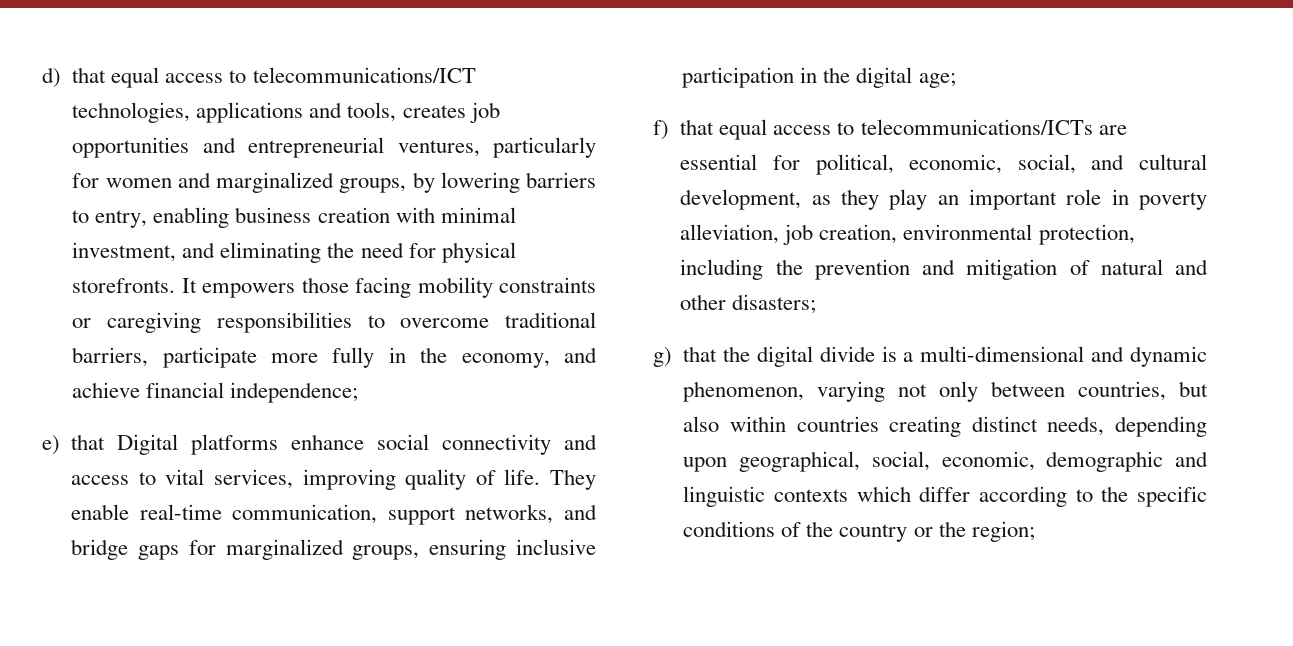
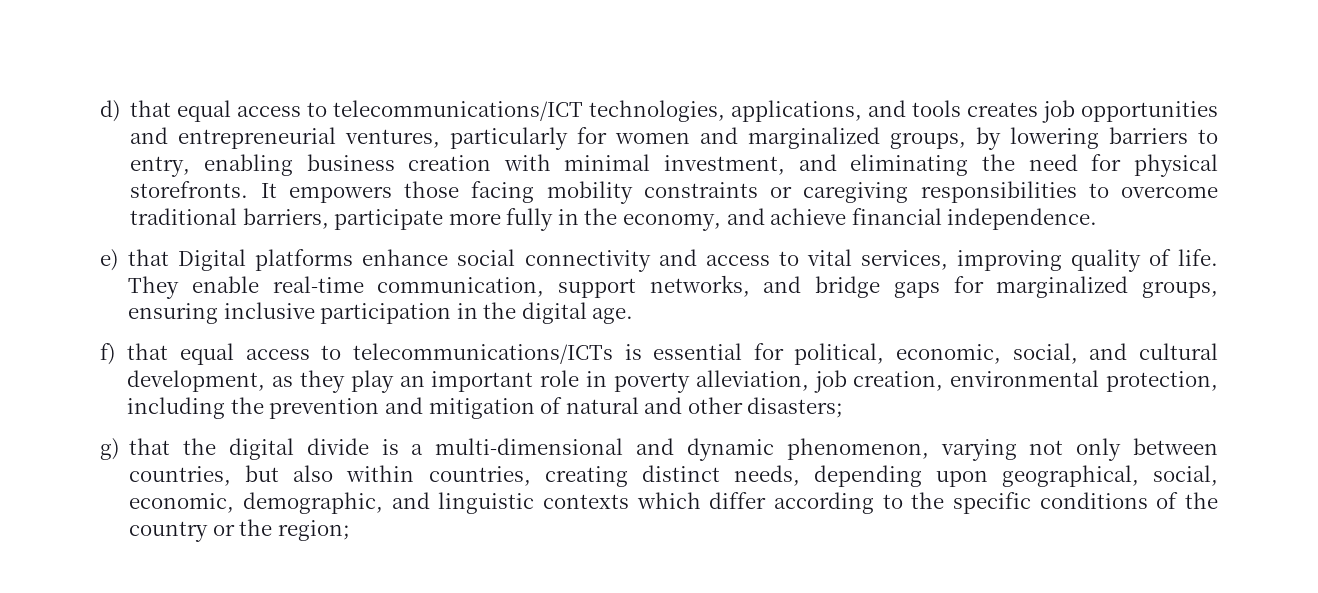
[196,102,397,123] applications and tools, -> [731,100,962,122] applications, and tools
[230,382,359,403] independence; -> [947,208,1098,230] independence.
[918,73,956,88] age; -> [592,308,634,324] age.
[1098,125,1127,135] are -> [624,344,642,360] is
[796,416,879,432] countries -> [428,466,531,486] countries,
[1046,451,1164,472] demographic -> [242,492,383,514] demographic,

